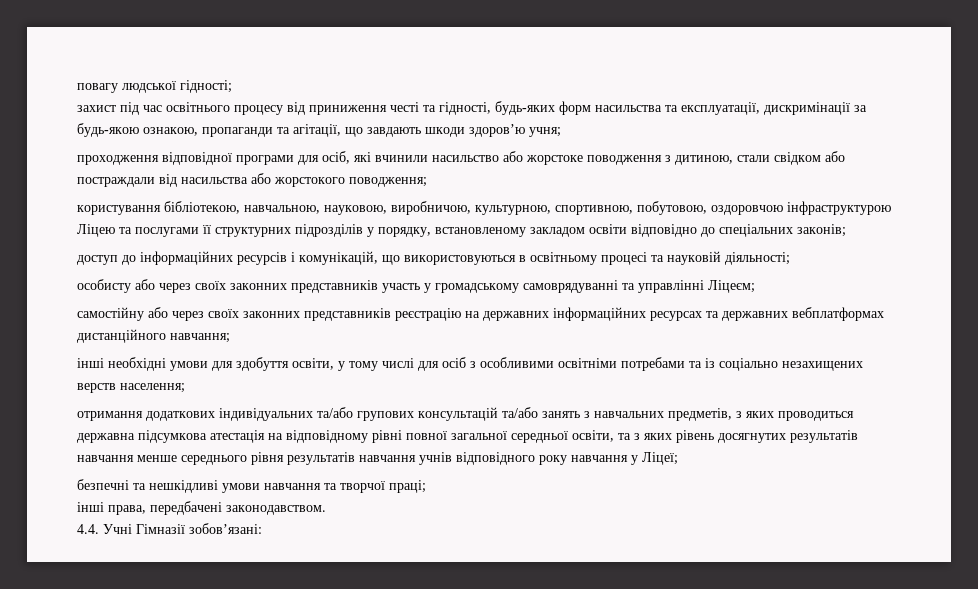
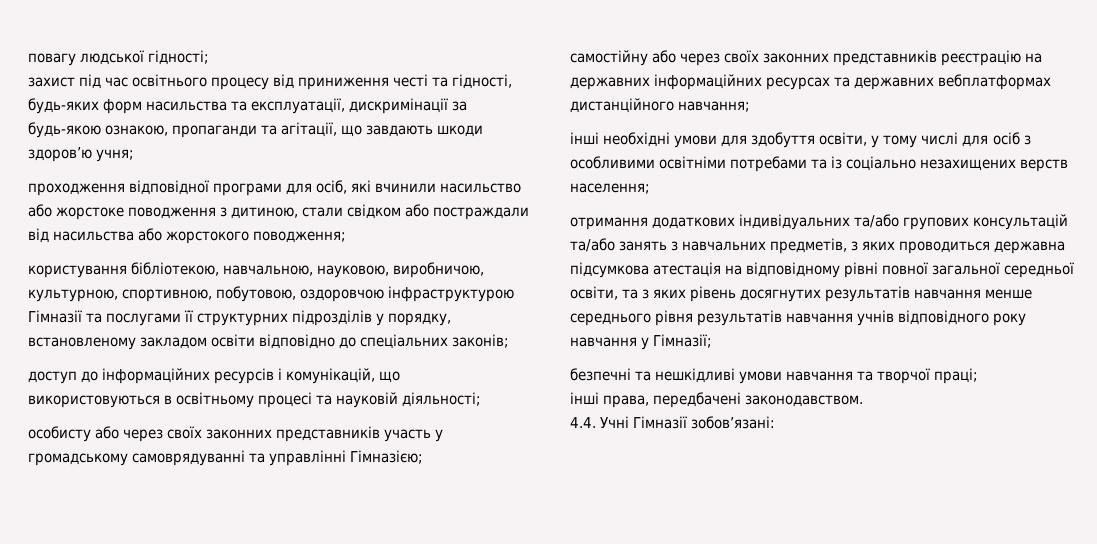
[77,224,115,237] Ліцею -> [28,310,82,323] Гімназії
[708,280,755,293] Ліцеєм; -> [350,450,424,464] Гімназією;
[642,452,678,465] Ліцеї; -> [653,334,713,348] Гімназії;

